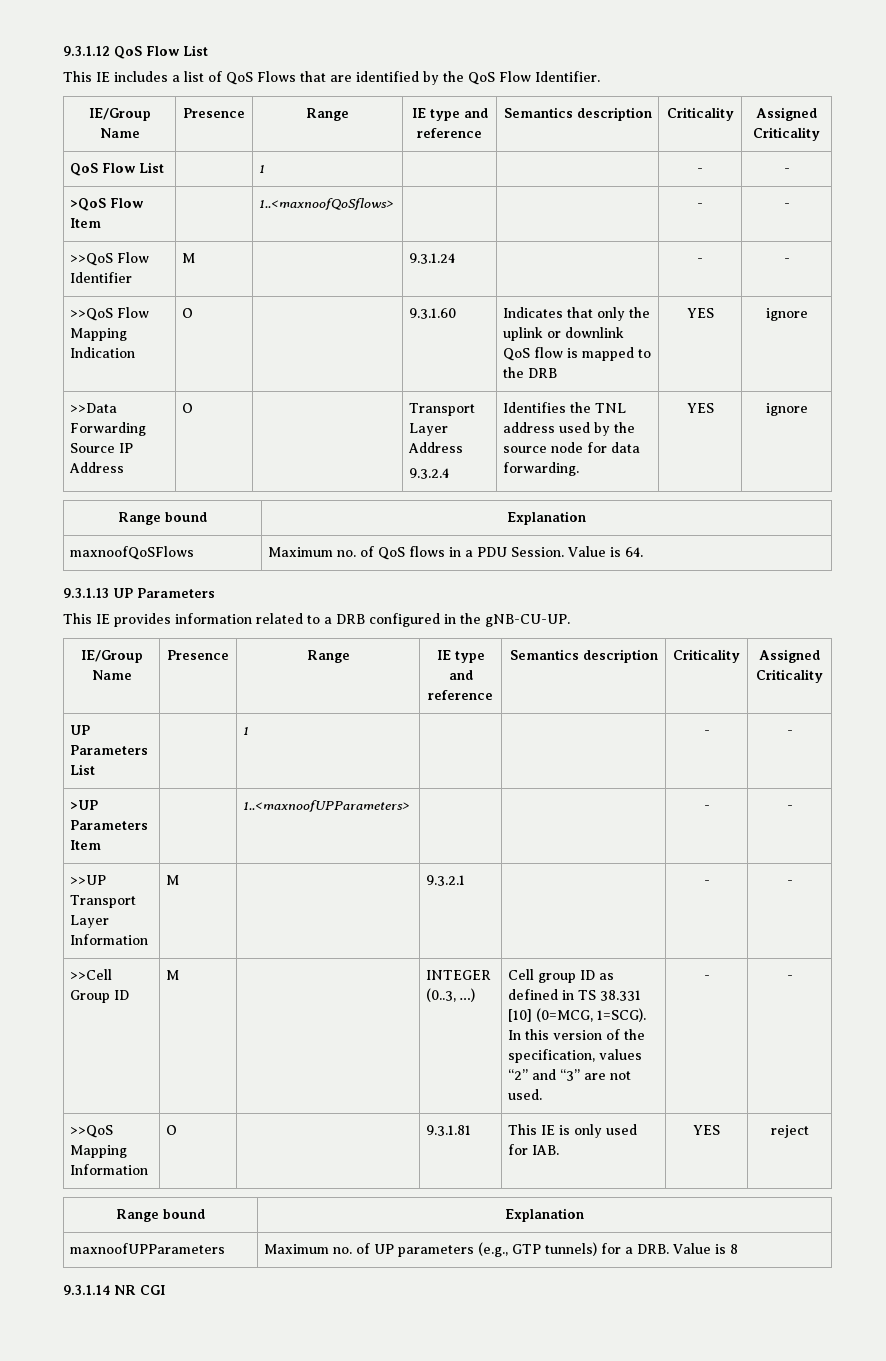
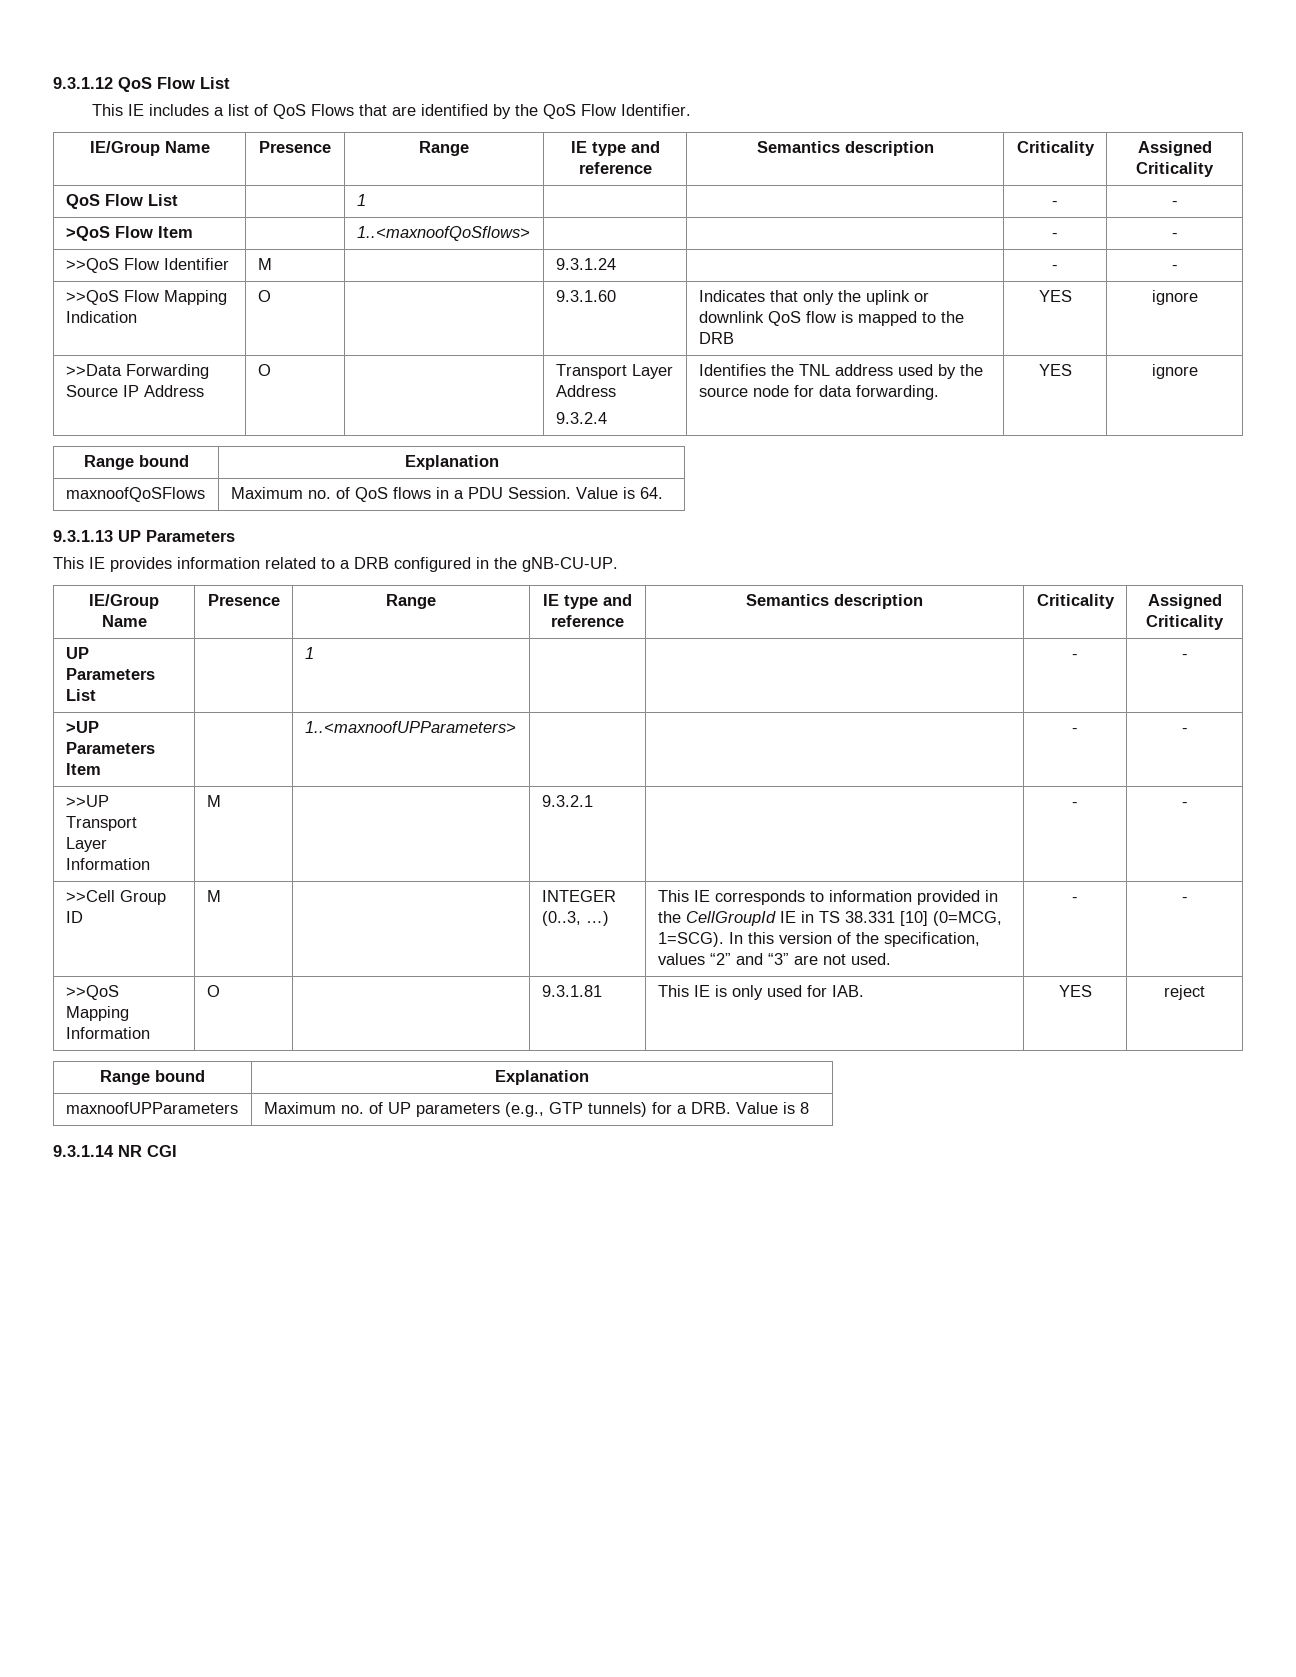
[508,969,615,983] [508,989,559,1000] Cell group ID as defined -> [657,890,998,905] [657,911,796,926] This IE corresponds to information provided in the CellGroupId IE

